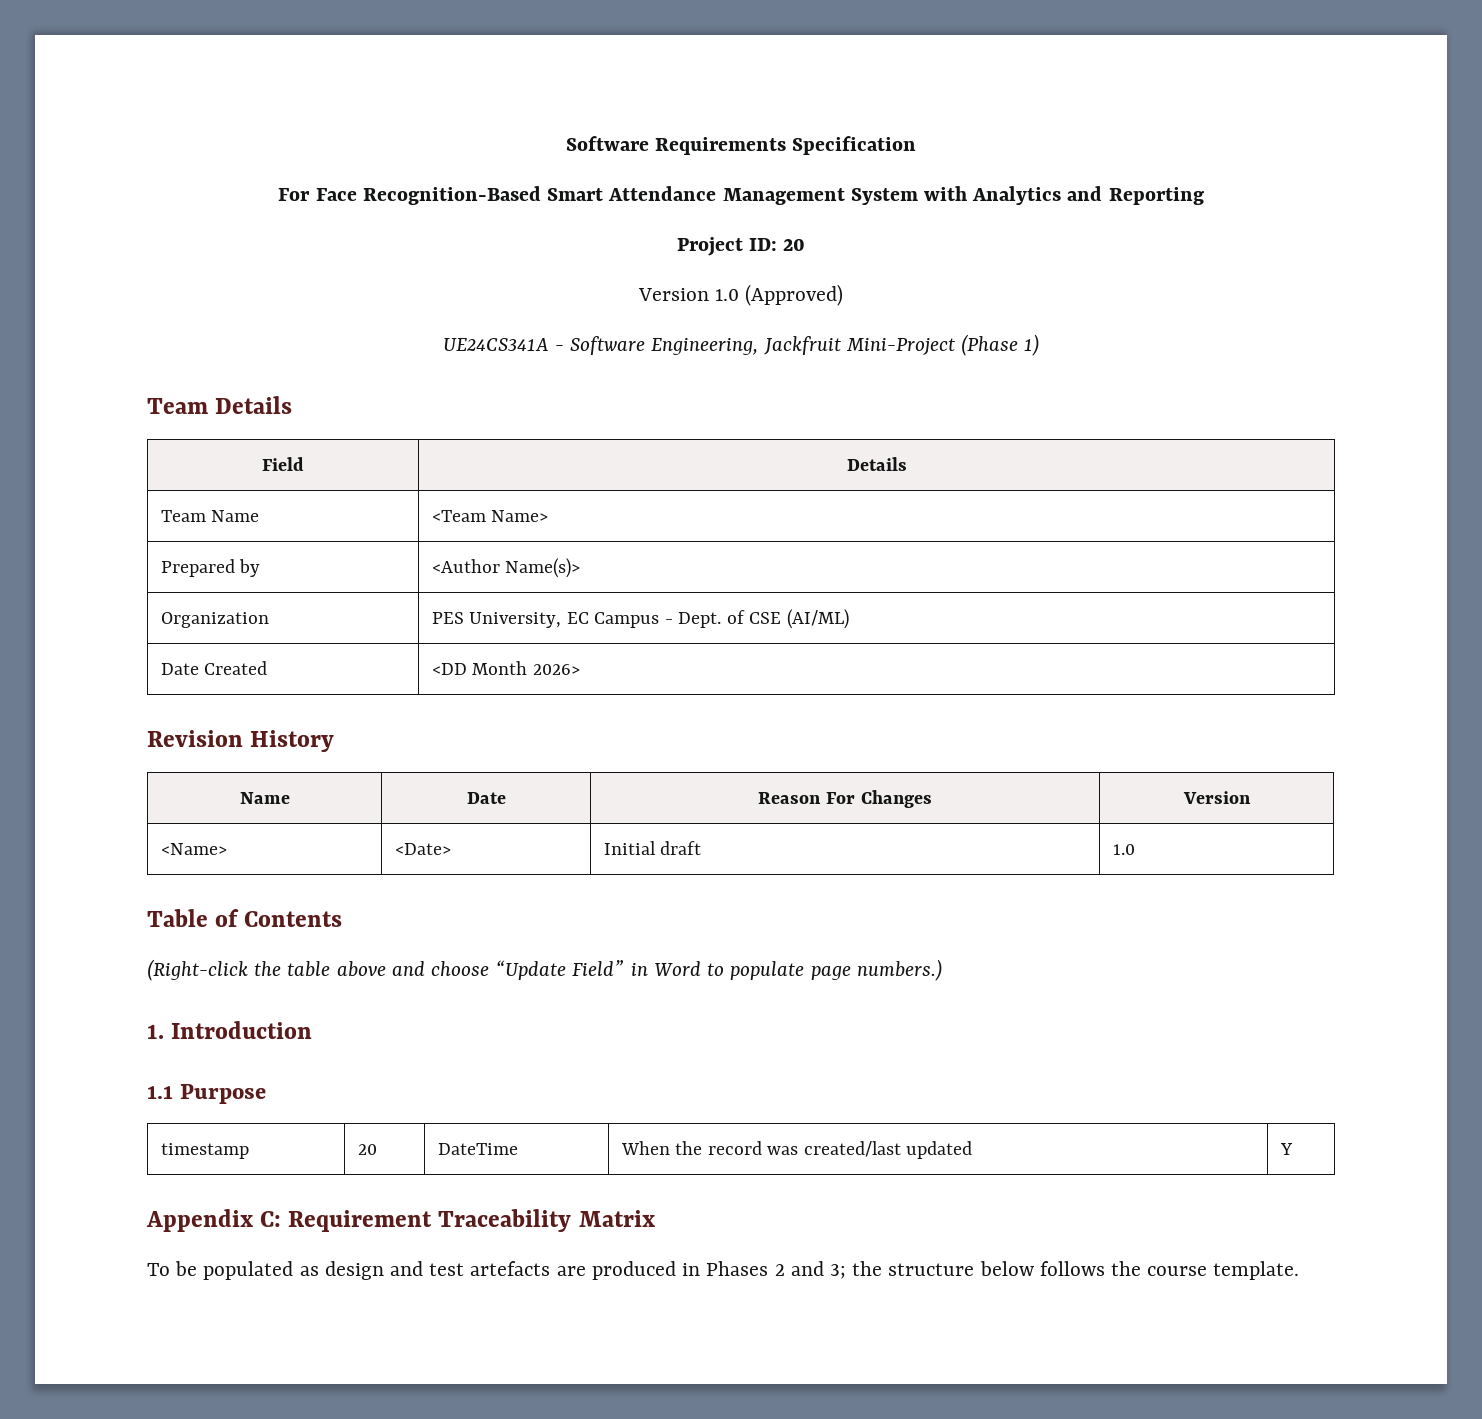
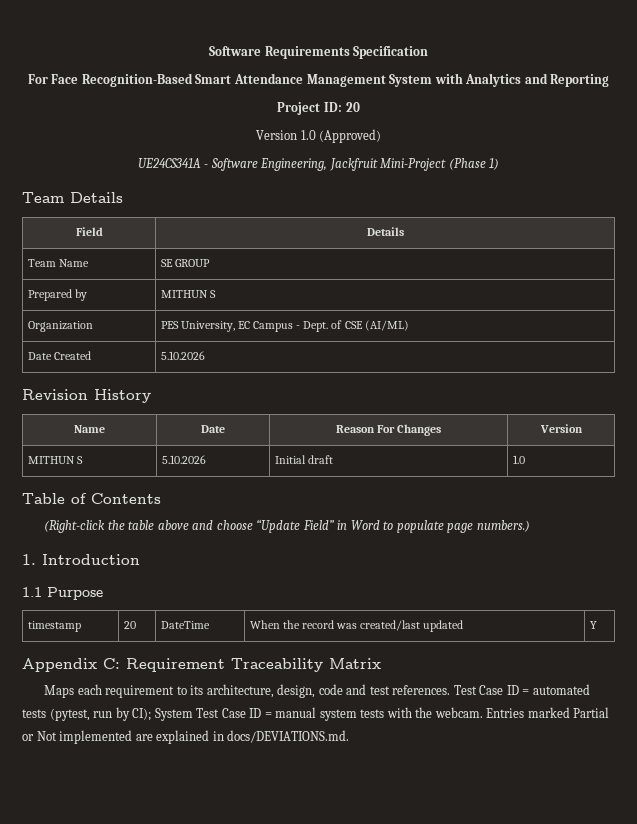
[431,510,549,522] <Team Name> -> [160,259,210,267] SE GROUP
[431,558,581,578] <Author Name(s)> -> [160,290,216,298] MITHUN S
[431,661,580,675] <DD Month 2026> -> [160,351,205,360] 5.10.2026
[160,843,227,855] [394,843,451,855] <Name> | <Date> -> [27,456,83,464] [161,455,206,464] MITHUN S | 5.10.2026
[147,1261,1300,1280] To be populated as design and test artefacts are produced in Phases 2 and 3; the structure below follows the course template. -> [44,684,590,698] [22,707,610,721] [22,730,350,744] Maps each requirement to its architecture, design, code and test references. Test Case ID = automated tests (pytest, run by CI); System Test Case ID = manual system tests with the webcam. Entries marked Partial or Not implemented are explained in docs/DEVIATIONS.md.

